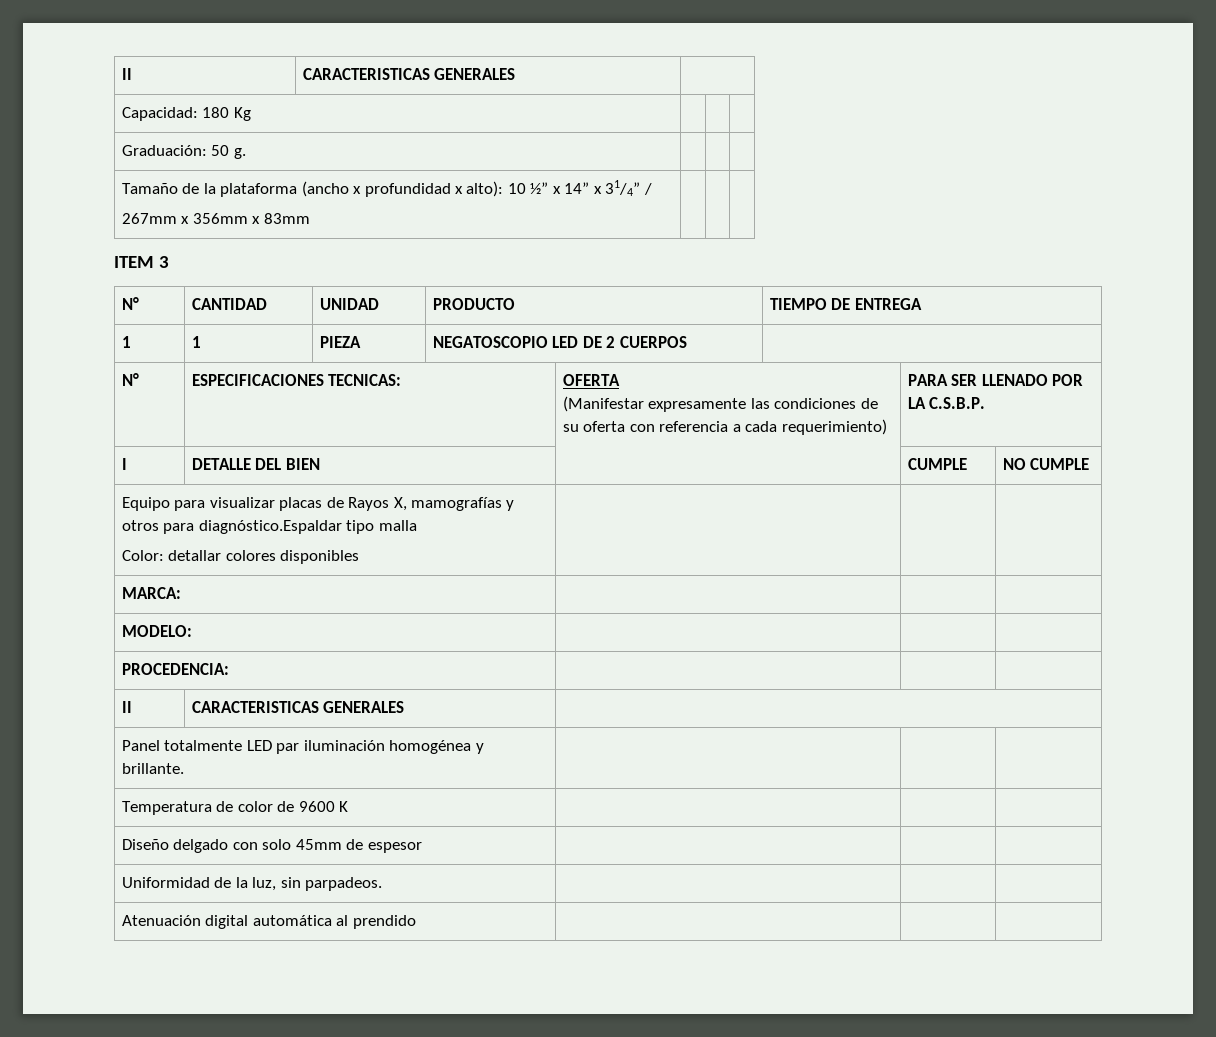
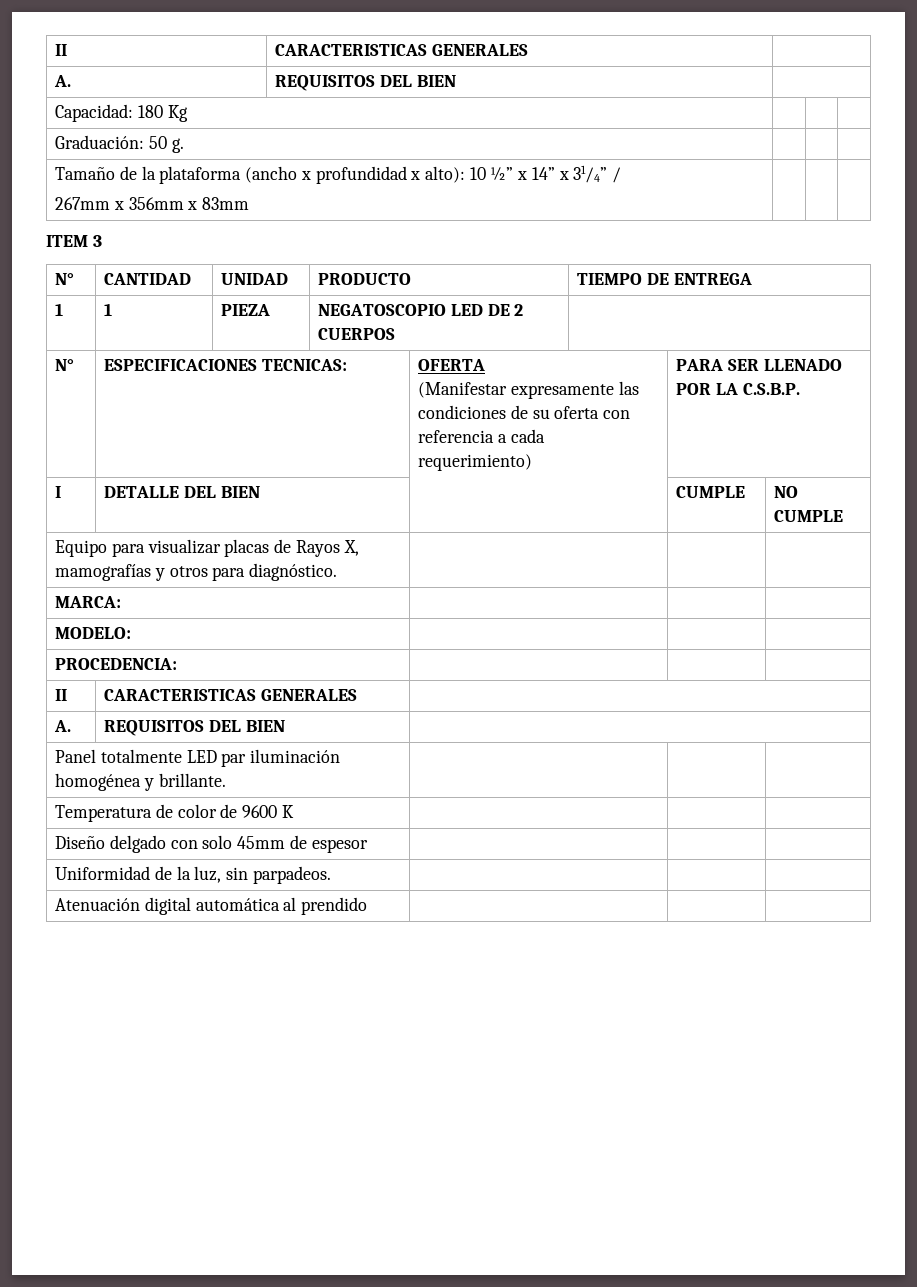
[121,68,132,80] [302,68,516,80] II | CARACTERISTICAS GENERALES | -> [55,44,68,56] [275,44,528,56] [54,75,72,87] [275,75,456,91] II | CARACTERISTICAS GENERALES | // A. | REQUISITOS DEL BIEN |
[198,520,417,534] [121,550,360,564] diagnóstico.Espaldar tipo malla // Color: detallar colores disponibles -> [249,563,338,581] diagnóstico.
(405, 707) none -> [54,720,72,732] [104,720,285,736] // A. | REQUISITOS DEL BIEN |

